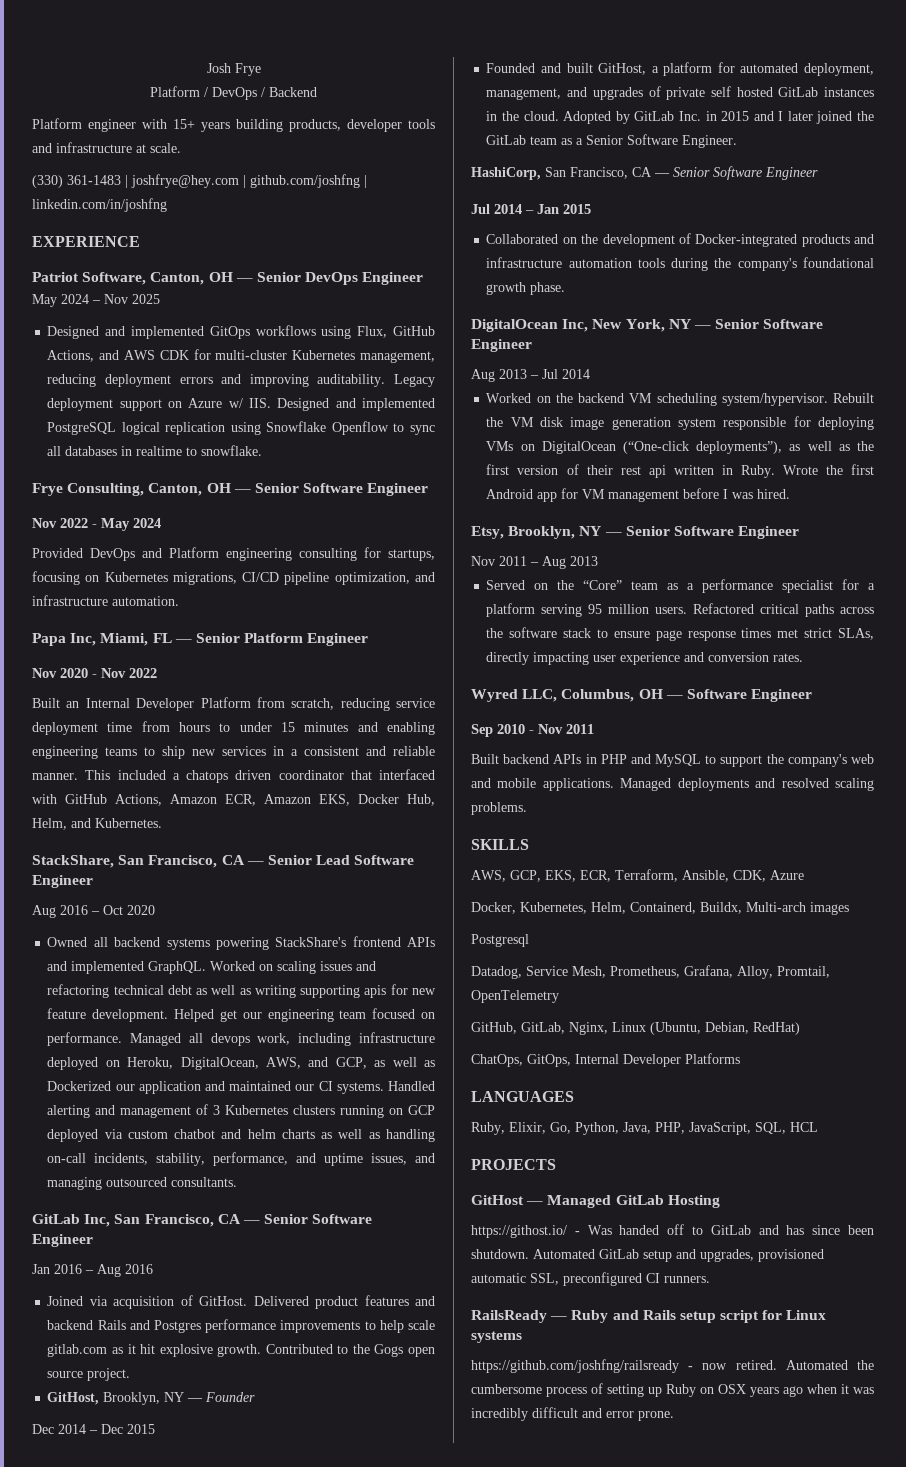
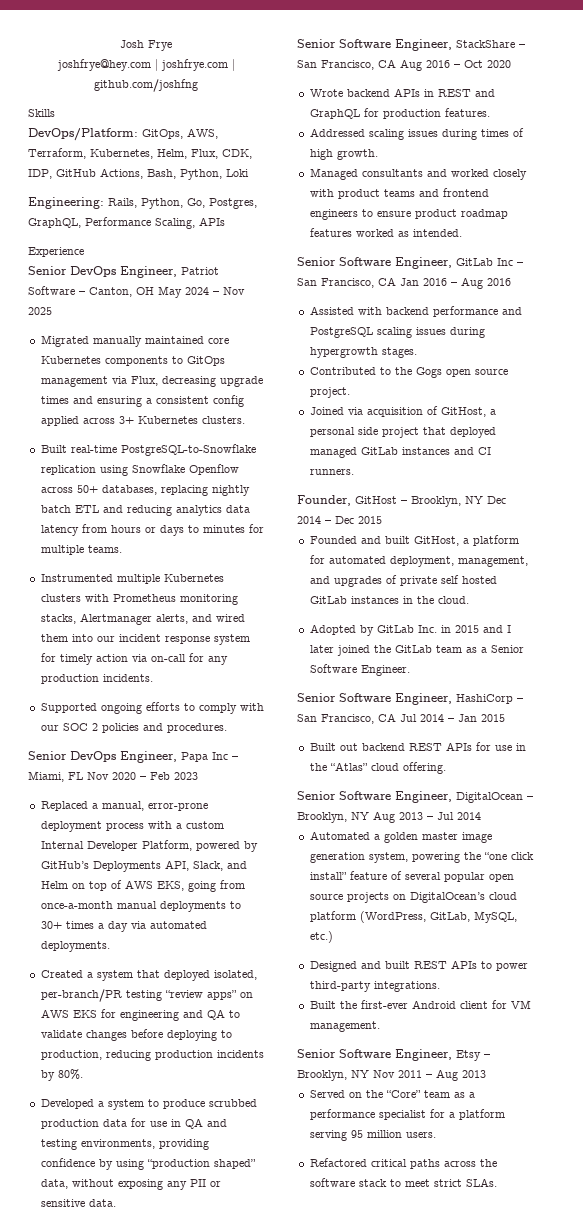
[150,86,317,100] [32,118,435,132] [32,142,181,153] [32,174,367,188] [32,198,167,212] [32,236,140,247] [32,272,424,285] Platform / DevOps / Backend // Platform engineer with 15+ years building products, developer tools and infrastructure at scale. // (330) 361-1483 | joshfrye@hey.com | github.com/joshfng | linkedin.com/in/joshfng // EXPERIENCE // Patriot Software, Canton, OH — Senior DevOps Engineer // -> [56,59,235,71] [94,79,198,92] [28,109,55,117] [28,128,218,141] [28,148,252,159] [28,168,249,180] [28,197,257,209] [28,217,225,229] [28,247,84,257] [28,266,219,278] [28,286,154,297] joshfrye@hey.com | joshfrye.com | github.com/joshfng // Skills // DevOps/Platform: GitOps, AWS, Terraform, Kubernetes, Helm, Flux, CDK, IDP, GitHub Actions, Bash, Python, Loki // Engineering: Rails, Python, Go, Postgres, GraphQL, Performance Scaling, APIs // Experience // Senior DevOps Engineer, Patriot Software – Canton, OH
[47,325,436,339] [47,349,436,363] [47,374,435,387] [47,398,435,411] [47,421,436,435] [47,445,263,456] [32,483,429,496] [32,518,161,531] [32,547,435,561] [32,571,435,585] [32,595,179,606] [32,633,369,646] [32,668,157,678] [32,697,435,711] [32,721,435,735] [32,746,435,759] [32,769,435,783] [32,794,435,806] [32,818,162,830] [32,855,415,868] [32,875,93,888] Designed and implemented GitOps workflows using Flux, GitHub Actions, and AWS CDK for multi-cluster Kubernetes management, reducing deployment errors and improving auditability. Legacy deployment support on Azure w/ IIS. Designed and implemented PostgreSQL logical replication using Snowflake Openflow to sync all databases in realtime to snowflake. // Frye Consulting, Canton, OH — Senior Software Engineer // Nov 2022 - May 2024 // Provided DevOps and Platform engineering consulting for startups, focusing on Kubernetes migrations, CI/CD pipeline optimization, and infrastructure automation. // Papa Inc, Miami, FL — Senior Platform Engineer // Nov 2020 - Nov 2022 // Built an Internal Developer Platform from scratch, reducing service deployment time from hours to under 15 minutes and enabling engineering teams to ship new services in a consistent and reliable manner. This included a chatops driven coordinator that interfaced with GitHub Actions, Amazon ECR, Amazon EKS, Docker Hub, Helm, and Kubernetes. // StackShare, San Francisco, CA — Senior Lead Software Engineer // -> [40,335,229,347] [40,356,225,366] [40,376,263,387] [40,395,244,407] [40,416,245,426] [40,444,256,456] [40,464,239,476] [40,485,250,496] [40,505,250,516] [40,524,264,536] [40,545,122,555] [40,574,224,584] [40,594,238,605] [40,613,245,625] [40,634,250,645] [40,653,228,665] [40,674,153,684] [40,702,264,714] [40,723,227,733] [28,751,238,763] [28,771,198,782] [40,801,208,811] [40,821,224,832] [40,840,258,852] [40,860,247,872] [40,880,245,892] [40,901,241,912] [40,921,207,932] [40,941,110,952] [40,970,257,981] [40,989,253,1002] [40,1009,240,1021] [40,1029,232,1041] [40,1050,264,1061] [40,1069,83,1081] [40,1099,257,1110] [40,1118,227,1129] [40,1139,209,1150] [40,1158,256,1170] [40,1179,221,1190] [40,1199,116,1207] [297,39,525,51] [297,59,396,70] Migrated manually maintained core Kubernetes components to GitOps management via Flux, decreasing upgrade times and ensuring a consistent config applied across 3+ Kubernetes clusters. // Built real-time PostgreSQL-to-Snowflake replication using Snowflake Openflow across 50+ databases, replacing nightly batch ETL and reducing analytics data latency from hours or days to minutes for multiple teams. // Instrumented multiple Kubernetes clusters with Prometheus monitoring stacks, Alertmanager alerts, and wired them into our incident response system for timely action via on-call for any production incidents. // Supported ongoing efforts to comply with our SOC 2 policies and procedures. // Senior DevOps Engineer, Papa Inc – Miami, FL Nov 2020 – Feb 2023 // Replaced a manual, error-prone deployment process with a custom Internal Developer Platform, powered by GitHub’s Deployments API, Slack, and Helm on top of AWS EKS, going from once-a-month manual deployments to 30+ times a day via automated deployments. // Created a system that deployed isolated, per-branch/PR testing “review apps” on AWS EKS for engineering and QA to validate changes before deploying to production, reducing production incidents by 80%. // Developed a system to produce scrubbed production data for use in QA and testing environments, providing confidence by using “production shaped” data, without exposing any PII or sensitive data. // Senior Software Engineer, StackShare – San Francisco, CA
[47,936,435,950] [47,961,377,974] [47,984,436,998] [47,1008,435,1022] [47,1032,435,1046] [47,1057,435,1070] [47,1081,435,1094] [47,1104,436,1118] [47,1129,435,1142] [47,1152,435,1166] [47,1177,238,1190] [32,1214,373,1227] [32,1234,93,1247] Owned all backend systems powering StackShare's frontend APIs and implemented GraphQL. Worked on scaling issues and refactoring technical debt as well as writing supporting apis for new feature development. Helped get our engineering team focused on performance. Managed all devops work, including infrastructure deployed on Heroku, DigitalOcean, AWS, and GCP, as well as Dockerized our application and maintained our CI systems. Handled alerting and management of 3 Kubernetes clusters running on GCP deployed via custom chatbot and helm charts as well as handling on-call incidents, stability, performance, and uptime issues, and managing outsourced consultants. // GitLab Inc, San Francisco, CA — Senior Software Engineer // -> [309,88,495,97] [309,108,490,119] [309,128,524,140] [309,149,378,160] [309,168,527,180] [309,188,489,199] [309,209,508,220] [309,228,462,237] [297,257,523,269] [297,277,396,288] Wrote backend APIs in REST and GraphQL for production features. // Addressed scaling issues during times of high growth. // Managed consultants and worked closely with product teams and frontend engineers to ensure product roadmap features worked as intended. // Senior Software Engineer, GitLab Inc – San Francisco, CA
[47,1295,435,1309] [47,1319,435,1333] [47,1344,262,1357] Joined via acquisition of GitHost. Delivered product features and backend Rails and Postgres performance improvements to help scale gitlab.com as it hit explosive growth. -> [309,306,522,317] [309,327,485,338] [309,347,417,358] Assisted with backend performance and PostgreSQL scaling issues during hypergrowth stages. //
[47,1392,256,1405] GitHost, Brooklyn, NY — Founder // -> [309,406,496,417] [309,427,496,438] [309,447,491,458] [309,469,354,475] [297,495,483,507] Joined via acquisition of GitHost, a personal side project that deployed managed GitLab instances and CI runners. // Founder, GitHost – Brooklyn, NY
(559, 116) none -> (469, 600) //
[471,166,818,180] HashiCorp, San Francisco, CA — Senior Software Engineer // -> [297,693,523,705] [297,713,396,724] Senior Software Engineer, HashiCorp – San Francisco, CA
[486,233,874,247] [486,257,874,271] [486,282,566,295] [471,319,824,332] [471,339,532,352] Collaborated on the development of Docker-integrated products and infrastructure automation tools during the company's foundational growth phase. // DigitalOcean Inc, New York, NY — Senior Software Engineer // -> [309,742,526,751] [309,762,446,774] [297,791,533,803] [297,812,369,823] Built out backend REST APIs for use in the “Atlas” cloud offering. // Senior Software Engineer, DigitalOcean – Brooklyn, NY
[486,393,874,406] [486,416,874,430] [486,441,874,454] [486,464,875,478] [486,488,791,502] [471,526,800,539] Worked on the backend VM scheduling system/hypervisor. Rebuilt the VM disk image generation system responsible for deploying VMs on DigitalOcean (“One-click deployments”), as well as the first version of their rest api written in Ruby. Wrote the first Android app for VM management before I was hired. // Etsy, Brooklyn, NY — Senior Software Engineer // -> [309,831,492,843] [309,852,534,863] [309,871,514,882] [309,892,517,903] [309,911,517,923] [309,931,333,943] [309,960,528,972] [309,981,440,992] [309,1000,531,1009] [309,1021,380,1032] [297,1049,490,1061] [297,1070,369,1081] Automated a golden master image generation system, powering the “one click install” feature of several popular open source projects on DigitalOcean’s cloud platform (WordPress, GitLab, MySQL, etc.) // Designed and built REST APIs to power third-party integrations. // Built the first-ever Android client for VM management. // Senior Software Engineer, Etsy – Brooklyn, NY
(688, 610) none -> (436, 1135) //
[613,628,875,641] [486,652,804,665] [471,689,813,702] [471,724,594,737] [471,754,874,767] [471,778,874,791] [471,802,527,815] [471,839,529,850] [471,869,804,882] [471,902,849,915] [471,934,529,947] [471,965,830,979] [471,990,559,1003] [471,1022,800,1035] [471,1053,740,1067] [471,1091,574,1102] [471,1122,818,1135] [471,1159,556,1170] [471,1195,720,1208] [471,1224,875,1238] [471,1249,824,1262] [471,1272,710,1286] [471,1310,827,1323] [471,1331,522,1343] [471,1359,874,1373] [471,1383,874,1397] [471,1407,674,1421] ensure page response times met strict SLAs, directly impacting user experience and conversion rates. // Wyred LLC, Columbus, OH — Software Engineer // Sep 2010 - Nov 2011 // Built backend APIs in PHP and MySQL to support the company's web and mobile applications. Managed deployments and resolved scaling problems. // SKILLS // AWS, GCP, EKS, ECR, Terraform, Ansible, CDK, Azure // Docker, Kubernetes, Helm, Containerd, Buildx, Multi-arch images // Postgresql // Datadog, Service Mesh, Prometheus, Grafana, Alloy, Promtail, OpenTelemetry // GitHub, GitLab, Nginx, Linux (Ubuntu, Debian, RedHat) // ChatOps, GitOps, Internal Developer Platforms // LANGUAGES // Ruby, Elixir, Go, Python, Java, PHP, JavaScript, SQL, HCL // PROJECTS // GitHost — Managed GitLab Hosting // https://githost.io/ - Was handed off to GitLab and has since been shutdown. Automated GitLab setup and upgrades, provisioned automatic SSL, preconfigured CI runners. // RailsReady — Ruby and Rails setup script for Linux systems // https://github.com/joshfng/railsready - now retired. Automated the cumbersome process of setting up Ruby on OSX years ago when it was incredibly difficult and error prone. -> [404,1178,497,1187] meet strict SLAs.

